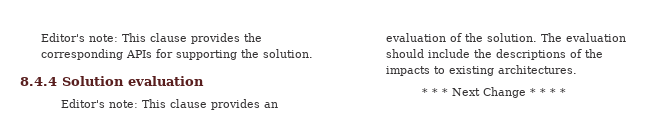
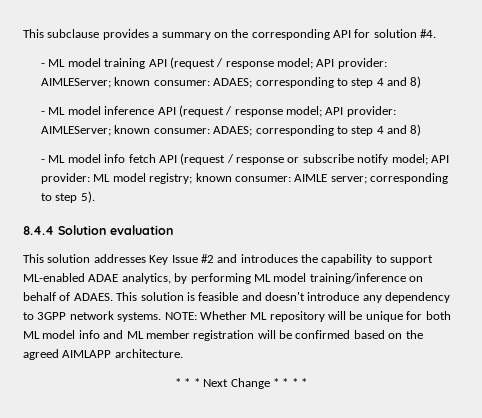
[40,33,262,44] [40,49,313,60] [20,76,204,86] [61,99,279,110] [386,33,627,42] [386,49,604,60] [386,65,578,76] Editor's note: This clause provides the corresponding APIs for supporting the solution. // 8.4.4 Solution evaluation // Editor's note: This clause provides an evaluation of the solution. The evaluation should include the descriptions of the impacts to existing architectures. -> [23,29,437,40] [41,57,387,69] [41,76,422,88] [41,105,396,117] [41,124,422,136] [41,153,449,165] [41,173,449,184] [41,191,95,203] [23,225,173,235] [23,254,434,265] [23,273,423,284] [23,292,451,303] [23,311,451,322] [23,330,423,341] [23,349,183,360] This subclause provides a summary on the corresponding API for solution #4. // - ML model training API (request / response model; API provider: AIMLEServer; known consumer: ADAES; corresponding to step 4 and 8) // - ML model inference API (request / response model; API provider: AIMLEServer; known consumer: ADAES; corresponding to step 4 and 8) // - ML model info fetch API (request / response or subscribe notify model; API provider: ML model registry; known consumer: AIMLE server; corresponding to step 5). // 8.4.4 Solution evaluation // This solution addresses Key Issue #2 and introduces the capability to support ML-enabled ADAE analytics, by performing ML model training/inference on behalf of ADAES. This solution is feasible and doesn't introduce any dependency to 3GPP network systems. NOTE: Whether ML repository will be unique for both ML model info and ML member registration will be confirmed based on the agreed AIMLAPP architecture.

